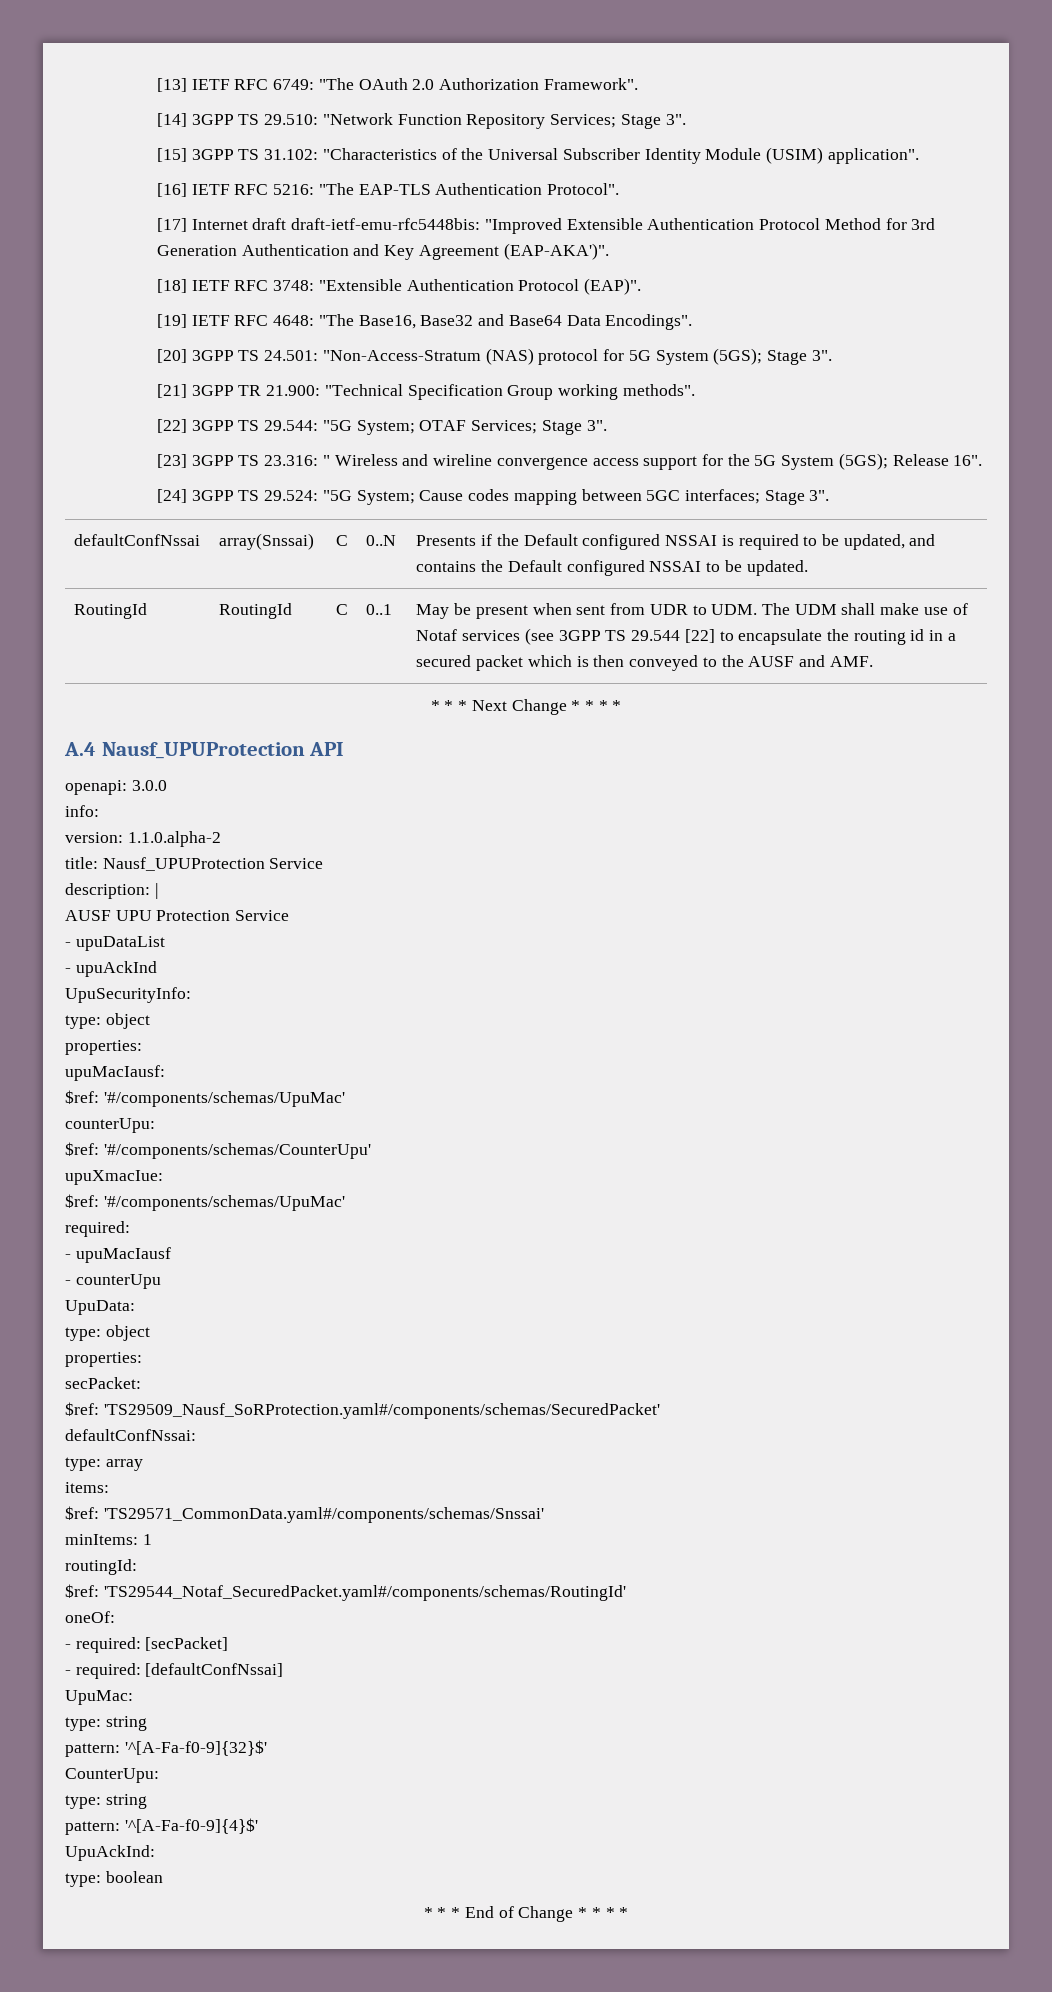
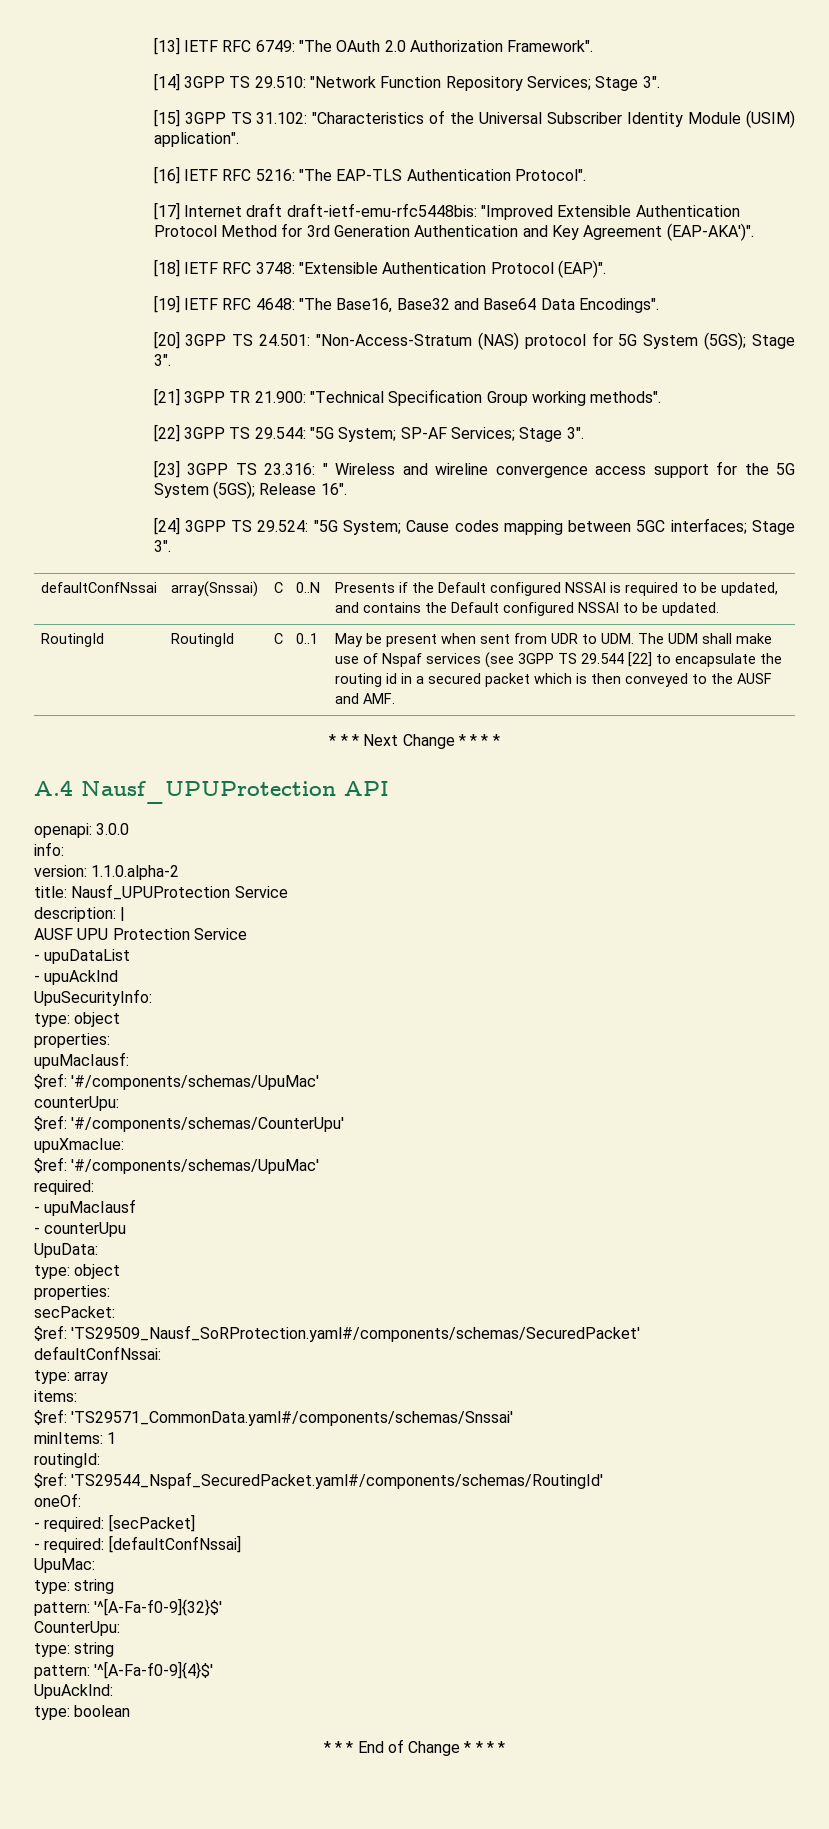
[419,420,467,431] OTAF -> [400,427,447,439] SP-AF
[416,629,458,641] Notaf -> [381,653,422,667] Nspaf
[103,1585,626,1601] 'TS29544_Notaf_SecuredPacket.yaml#/components/schemas/RoutingId' -> [71,1472,604,1489] 'TS29544_Nspaf_SecuredPacket.yaml#/components/schemas/RoutingId'

